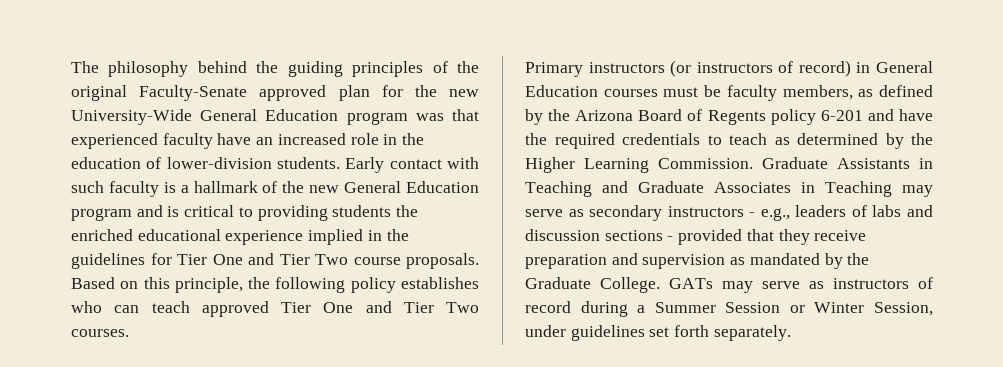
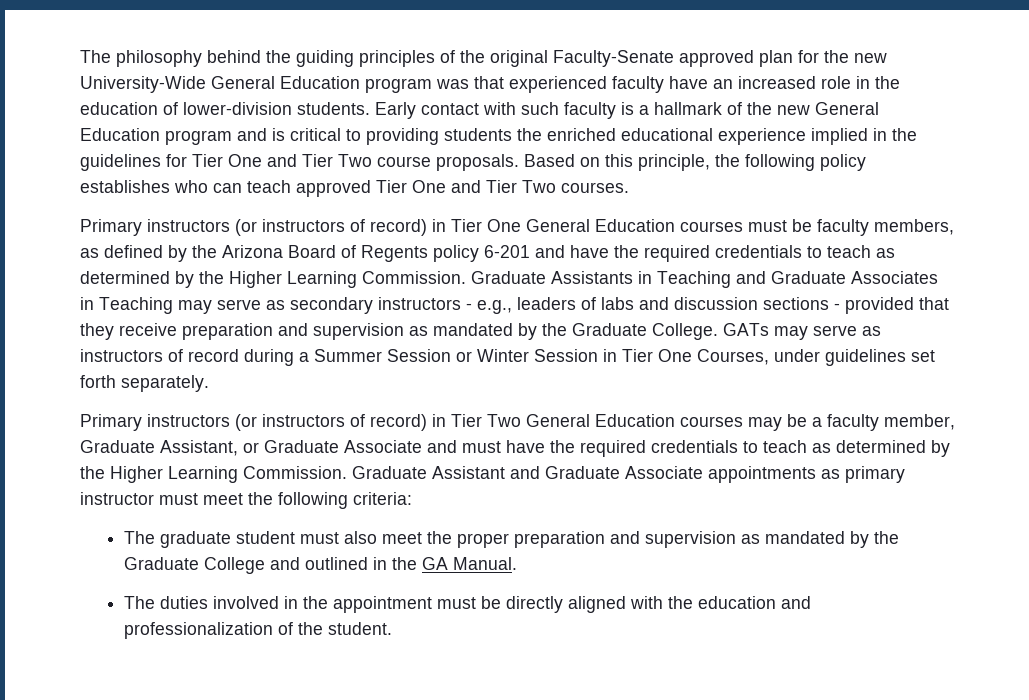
(871, 67) none -> [451,219,521,232] Tier One
[874,302,933,316] Session, -> [534,349,769,365] Session in Tier One Courses,
(791, 333) none -> [80,414,955,431] [80,440,950,457] [80,466,905,483] [80,492,412,509] [123,531,899,548] [123,557,517,574] [123,596,811,613] [123,622,392,639] // Primary instructors (or instructors of record) in Tier Two General Education courses may be a faculty member, Graduate Assistant, or Graduate Associate and must have the required credentials to teach as determined by the Higher Learning Commission. Graduate Assistant and Graduate Associate appointments as primary instructor must meet the following criteria: // The graduate student must also meet the proper preparation and supervision as mandated by the Graduate College and outlined in the GA Manual. // The duties involved in the appointment must be directly aligned with the education and professionalization of the student.

